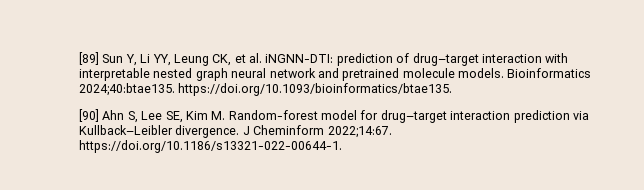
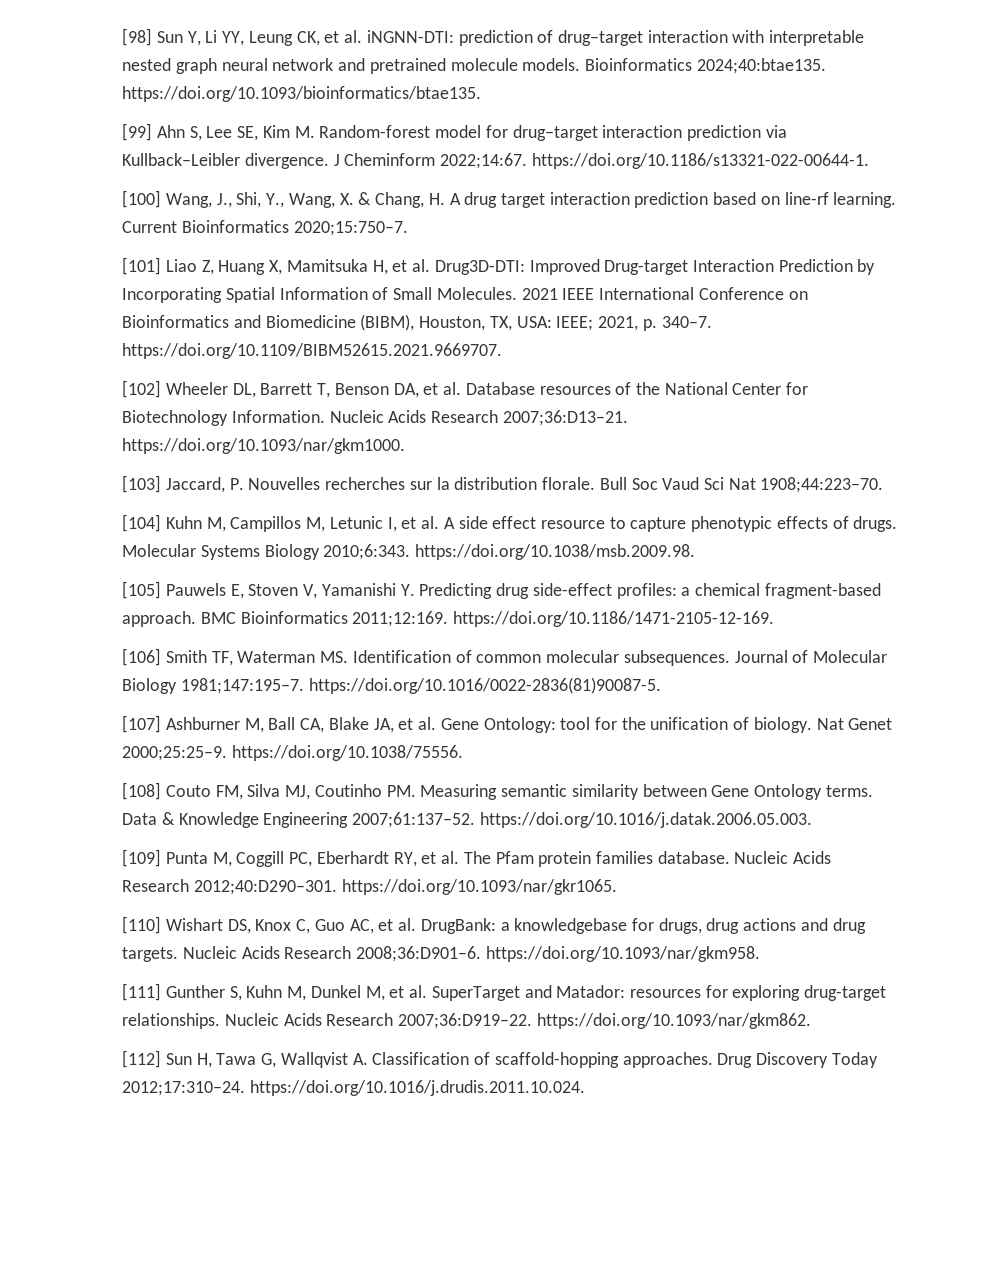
[79,52,100,65] [89] -> [122,28,153,46] [98]
[79,109,100,122] [90] -> [122,123,153,141] [99]
(343, 146) none -> [122,190,897,208] [122,220,408,236] [122,257,876,275] [122,287,808,303] [122,314,712,331] [122,343,503,359] [122,380,809,398] [122,410,628,426] [122,438,406,454] [122,475,884,493] [122,514,898,532] [122,544,696,560] [122,581,881,599] [122,611,775,627] [122,648,887,666] [122,677,661,694] [122,715,893,733] [122,745,464,761] [122,782,873,800] [122,812,812,828] [122,849,832,867] [122,879,617,895] [122,916,866,934] [122,946,760,962] [122,983,887,1001] [122,1013,811,1029] [122,1050,878,1068] [122,1080,586,1096] // [100] Wang, J., Shi, Y., Wang, X. & Chang, H. A drug target interaction prediction based on line-rf learning. Current Bioinformatics 2020;15:750–7. // [101] Liao Z, Huang X, Mamitsuka H, et al. Drug3D-DTI: Improved Drug-target Interaction Prediction by Incorporating Spatial Information of Small Molecules. 2021 IEEE International Conference on Bioinformatics and Biomedicine (BIBM), Houston, TX, USA: IEEE; 2021, p. 340–7. https://doi.org/10.1109/BIBM52615.2021.9669707. // [102] Wheeler DL, Barrett T, Benson DA, et al. Database resources of the National Center for Biotechnology Information. Nucleic Acids Research 2007;36:D13–21. https://doi.org/10.1093/nar/gkm1000. // [103] Jaccard, P. Nouvelles recherches sur la distribution florale. Bull Soc Vaud Sci Nat 1908;44:223–70. // [104] Kuhn M, Campillos M, Letunic I, et al. A side effect resource to capture phenotypic effects of drugs. Molecular Systems Biology 2010;6:343. https://doi.org/10.1038/msb.2009.98. // [105] Pauwels E, Stoven V, Yamanishi Y. Predicting drug side-effect profiles: a chemical fragment-based approach. BMC Bioinformatics 2011;12:169. https://doi.org/10.1186/1471-2105-12-169. // [106] Smith TF, Waterman MS. Identification of common molecular subsequences. Journal of Molecular Biology 1981;147:195–7. https://doi.org/10.1016/0022-2836(81)90087-5. // [107] Ashburner M, Ball CA, Blake JA, et al. Gene Ontology: tool for the unification of biology. Nat Genet 2000;25:25–9. https://doi.org/10.1038/75556. // [108] Couto FM, Silva MJ, Coutinho PM. Measuring semantic similarity between Gene Ontology terms. Data & Knowledge Engineering 2007;61:137–52. https://doi.org/10.1016/j.datak.2006.05.003. // [109] Punta M, Coggill PC, Eberhardt RY, et al. The Pfam protein families database. Nucleic Acids Research 2012;40:D290–301. https://doi.org/10.1093/nar/gkr1065. // [110] Wishart DS, Knox C, Guo AC, et al. DrugBank: a knowledgebase for drugs, drug actions and drug targets. Nucleic Acids Research 2008;36:D901–6. https://doi.org/10.1093/nar/gkm958. // [111] Gunther S, Kuhn M, Dunkel M, et al. SuperTarget and Matador: resources for exploring drug-target relationships. Nucleic Acids Research 2007;36:D919–22. https://doi.org/10.1093/nar/gkm862. // [112] Sun H, Tawa G, Wallqvist A. Classification of scaffold-hopping approaches. Drug Discovery Today 2012;17:310–24. https://doi.org/10.1016/j.drudis.2011.10.024.

